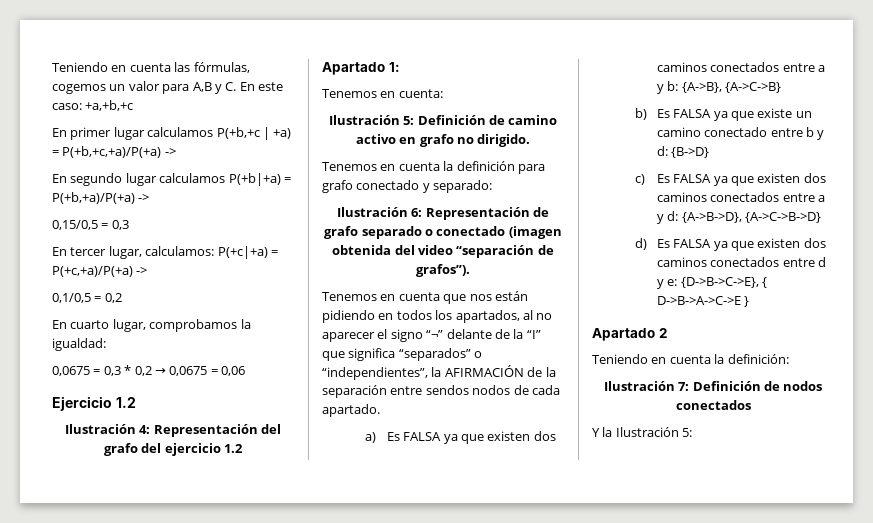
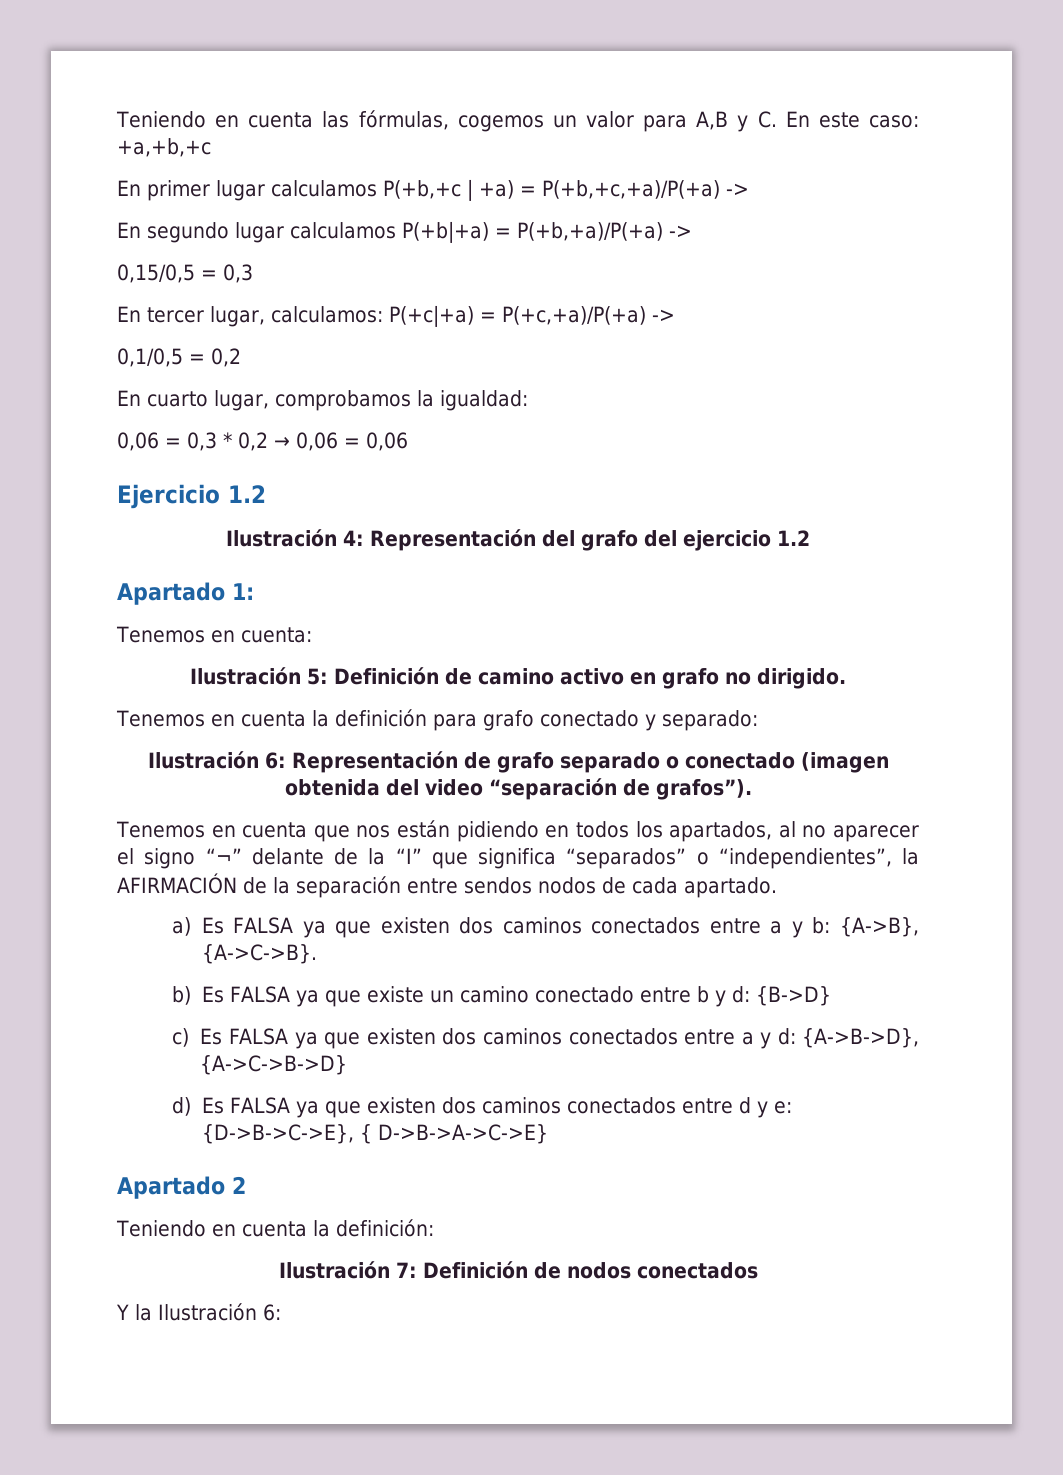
[52,366,90,376] 0,0675 -> [117,432,159,451] 0,06
[169,366,208,376] 0,0675 -> [296,432,338,451] 0,06
[724,82,781,93] {A->C->B} -> [201,944,317,964] {A->C->B}.
[656,296,750,307] D->B->A->C->E } -> [377,1124,548,1144] D->B->A->C->E}
[682,428,693,437] 5: -> [263,1304,281,1321] 6:

